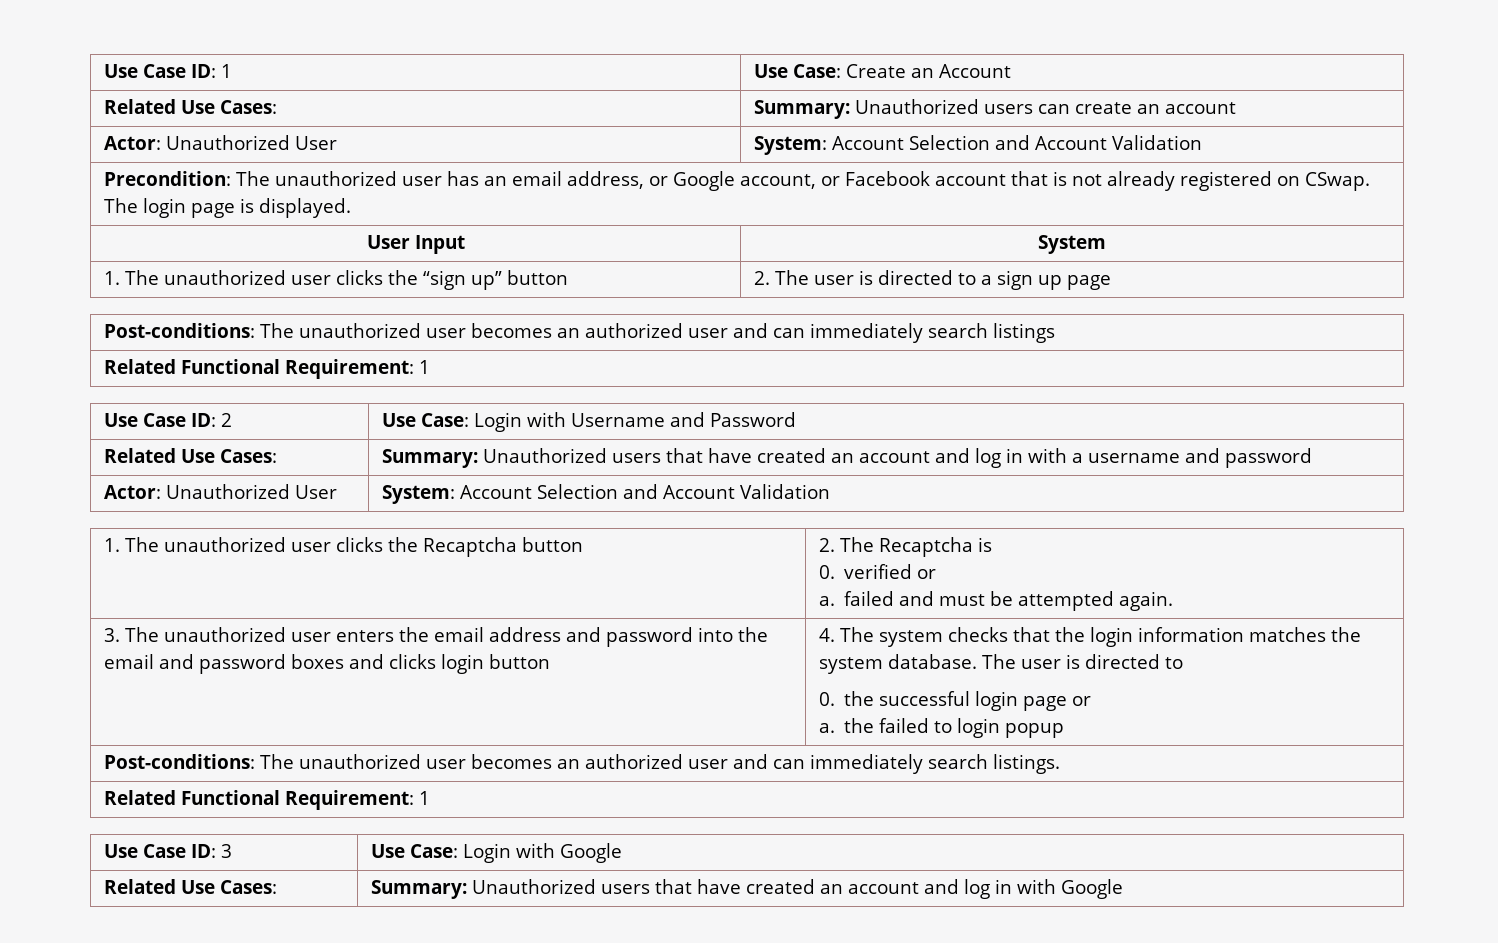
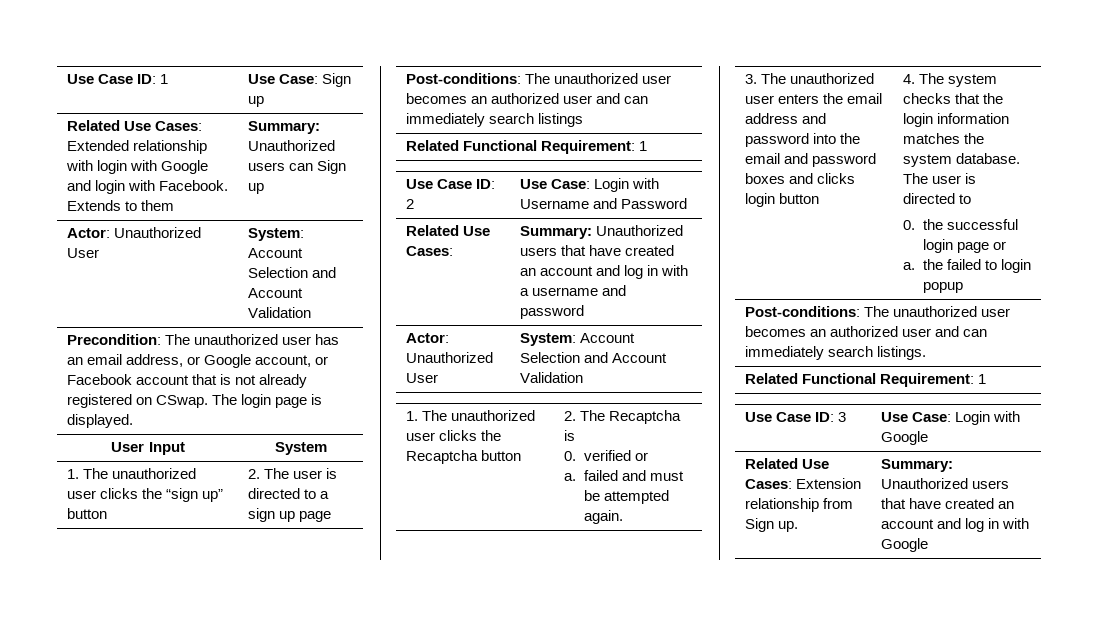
[845,64,1011,78] [103,99,277,114] Create an Account // Related Use Cases: -> [322,73,352,87] [248,96,265,107] [67,120,203,131] [67,140,208,154] [66,160,209,174] [67,180,229,194] [67,200,175,211] Sign up // Related Use Cases: Extended relationship with login with Google and login with Facebook. Extends to them
[1074,102,1236,114] create an account -> [317,160,347,174] [248,183,265,194] Sign up
(277, 887) none -> [796,478,862,489] [745,498,854,512] [745,518,799,532] Extension relationship from Sign up.

